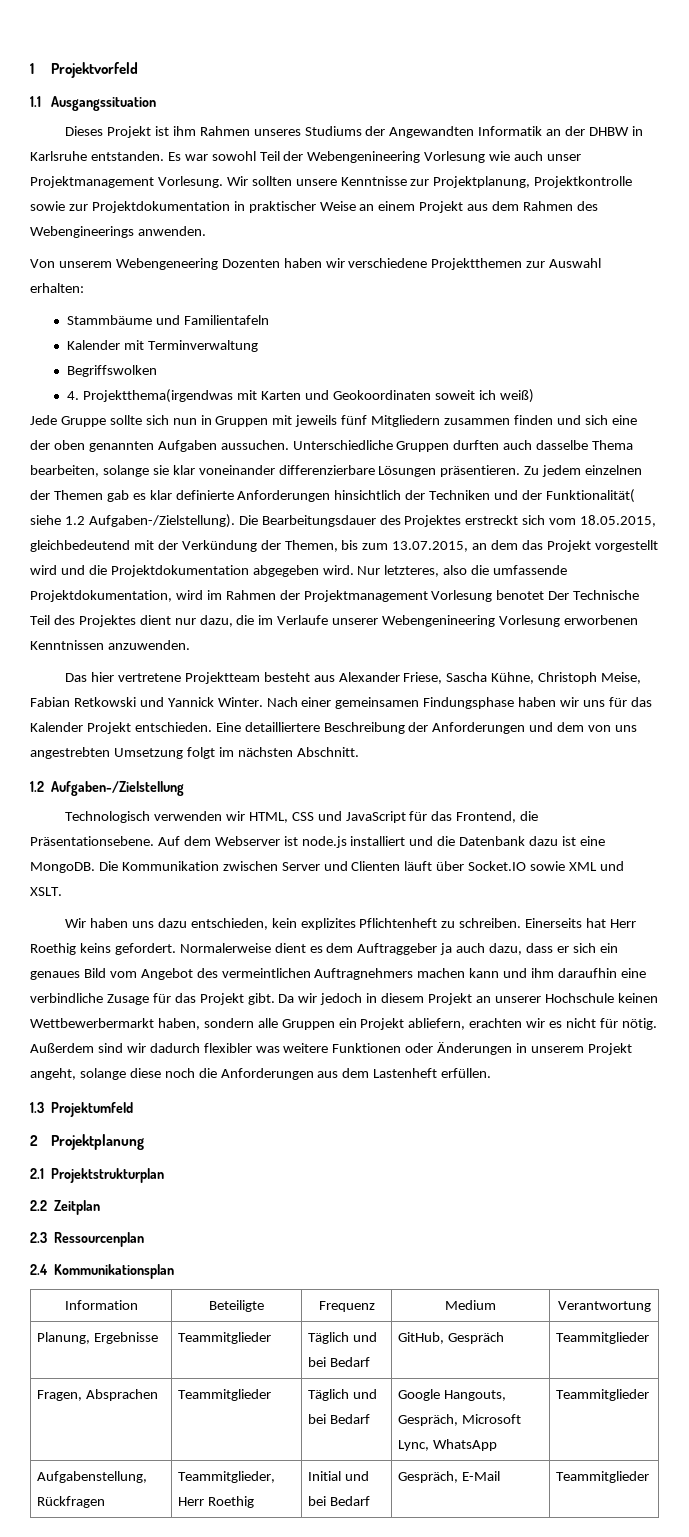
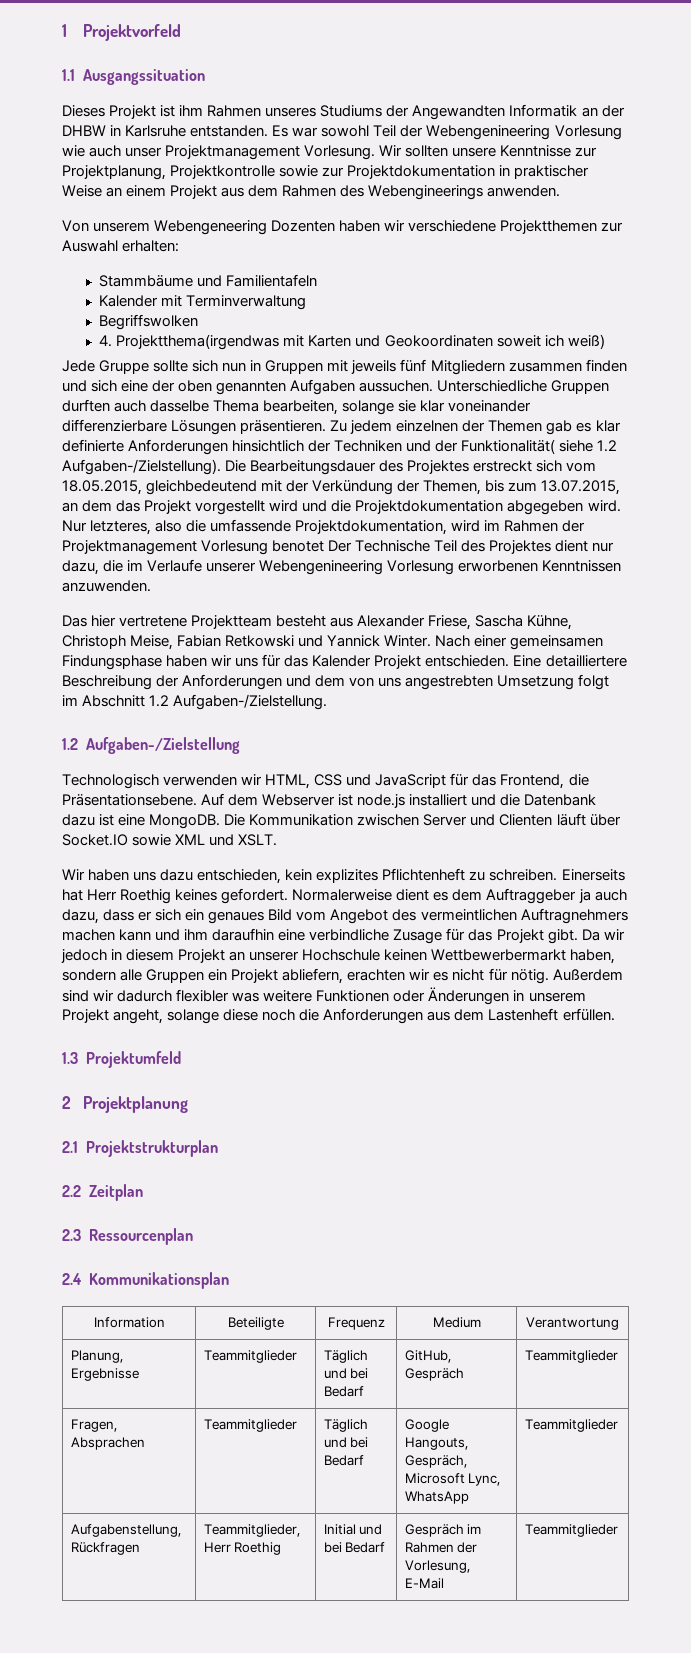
[237,747,359,757] nächsten Abschnitt. -> [82,694,328,710] Abschnitt 1.2 Aufgaben-/Zielstellung.
[79,943,111,953] keins -> [175,889,218,901] keines
[398,1471,459,1483] Gespräch, -> [404,1524,482,1537] [404,1542,478,1553] [404,1560,470,1573] Gespräch im Rahmen der Vorlesung,

